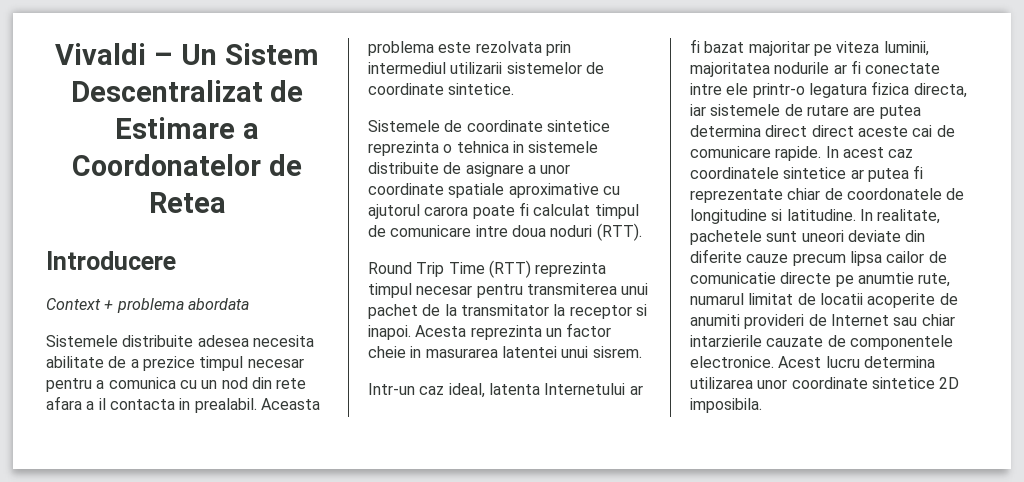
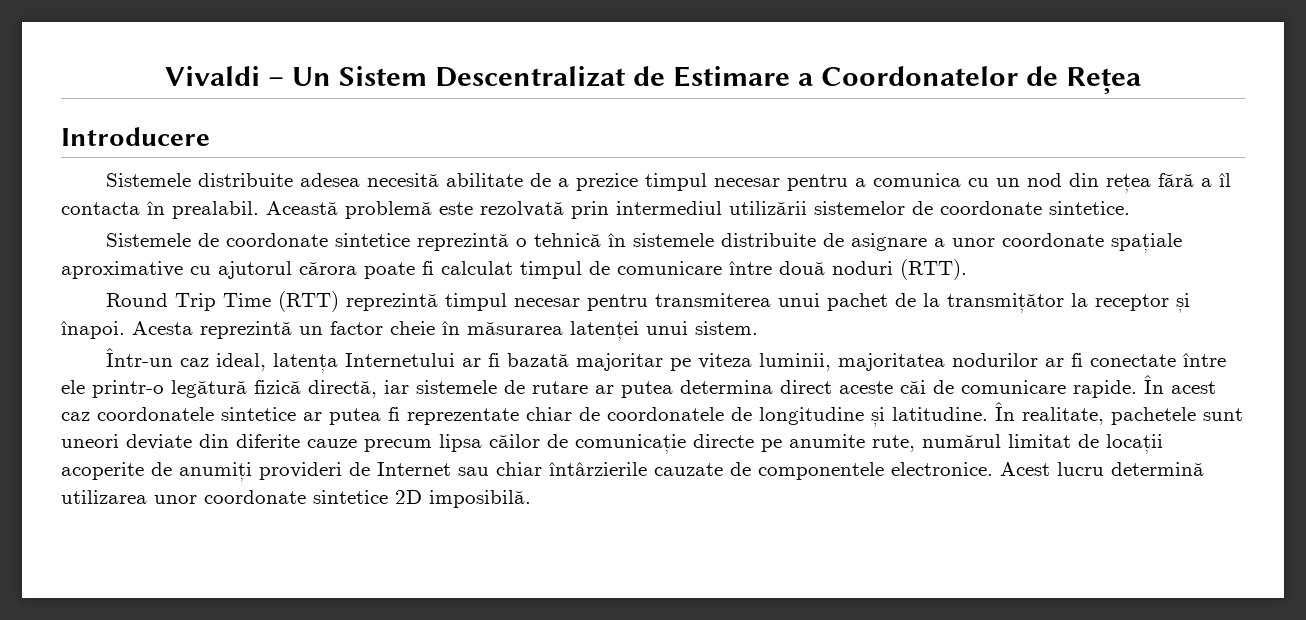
[148,192,226,213] Retea -> [1065,67,1141,94] Rețea
[46,298,249,313] // Context + problema abordata -> (210, 136) none
[252,335,314,347] necesita -> [367,173,440,187] necesită
[276,378,307,389] [46,396,320,413] [368,41,542,56] rete afara a il contacta in prealabil. Aceasta problema este rezolvata -> [1106,173,1232,193] [61,201,564,219] rețea fără a îl contacta în prealabil. Această problemă este rezolvată
[450,62,503,74] utilizarii -> [729,201,807,215] utilizării
[368,83,444,95] coordinate -> [940,201,1042,215] coordonate
[466,120,610,132] [368,141,524,156] coordinate sintetice reprezinta o tehnica in -> [226,233,627,251] coordonate sintetice reprezintă o tehnică în
[368,183,505,198] coordinate spatiale -> [1002,233,1183,253] coordonate spațiale
[424,206,469,216] carora -> [299,262,357,275] cărora
[475,225,546,237] intre doua -> [729,261,825,275] între două
[535,262,607,277] reprezinta -> [346,293,439,311] reprezintă
[460,304,549,316] transmitator -> [947,293,1065,313] transmițător
[635,304,647,316] [368,323,612,340] [368,346,642,358] [368,383,415,395] si inapoi. Acesta reprezinta un factor cheie in masurarea latentei unui sisrem. // Intr-un -> [1176,293,1191,313] [61,321,758,341] [106,348,174,367] și înapoi. Acesta reprezintă un factor cheie în măsurarea latenței unui sistem. // Într-un
[488,383,540,395] latenta -> [273,353,339,373] latența
[704,41,745,53] bazat -> [507,353,570,367] bazată
[774,62,830,74] nodurile -> [952,353,1039,367] nodurilor
[690,83,722,95] intre -> [1183,353,1227,367] între
[808,81,967,98] legatura fizica directa, -> [171,380,377,398] legătură fizică directă,
[853,106,876,116] are -> [595,385,614,394] ar
[811,125,933,137] direct aceste cai -> [839,380,926,394] aceste căi
[825,146,839,158] In -> [1144,375,1164,394] În
[690,167,779,179] coordinatele -> [97,407,214,421] coordonatele
[771,209,873,221] si latitudine. In -> [871,402,1015,427] și latitudine. În
[886,251,947,263] [690,272,951,287] [690,293,744,305] cailor de comunicatie directe pe anumtie rute, numarul -> [489,434,1001,454] căilor de comunicație directe pe anumite rute, numărul
[819,293,863,305] locatii -> [1106,434,1163,454] locații
[690,314,740,326] anumiti -> [179,462,252,482] anumiți
[690,335,762,347] intarzierile -> [549,462,647,476] întârzierile
[863,356,935,368] determina -> [1111,462,1204,476] determină
[791,377,868,389] coordinate -> [204,490,306,504] coordonate
[690,398,762,413] imposibila. -> [429,490,531,508] imposibilă.

